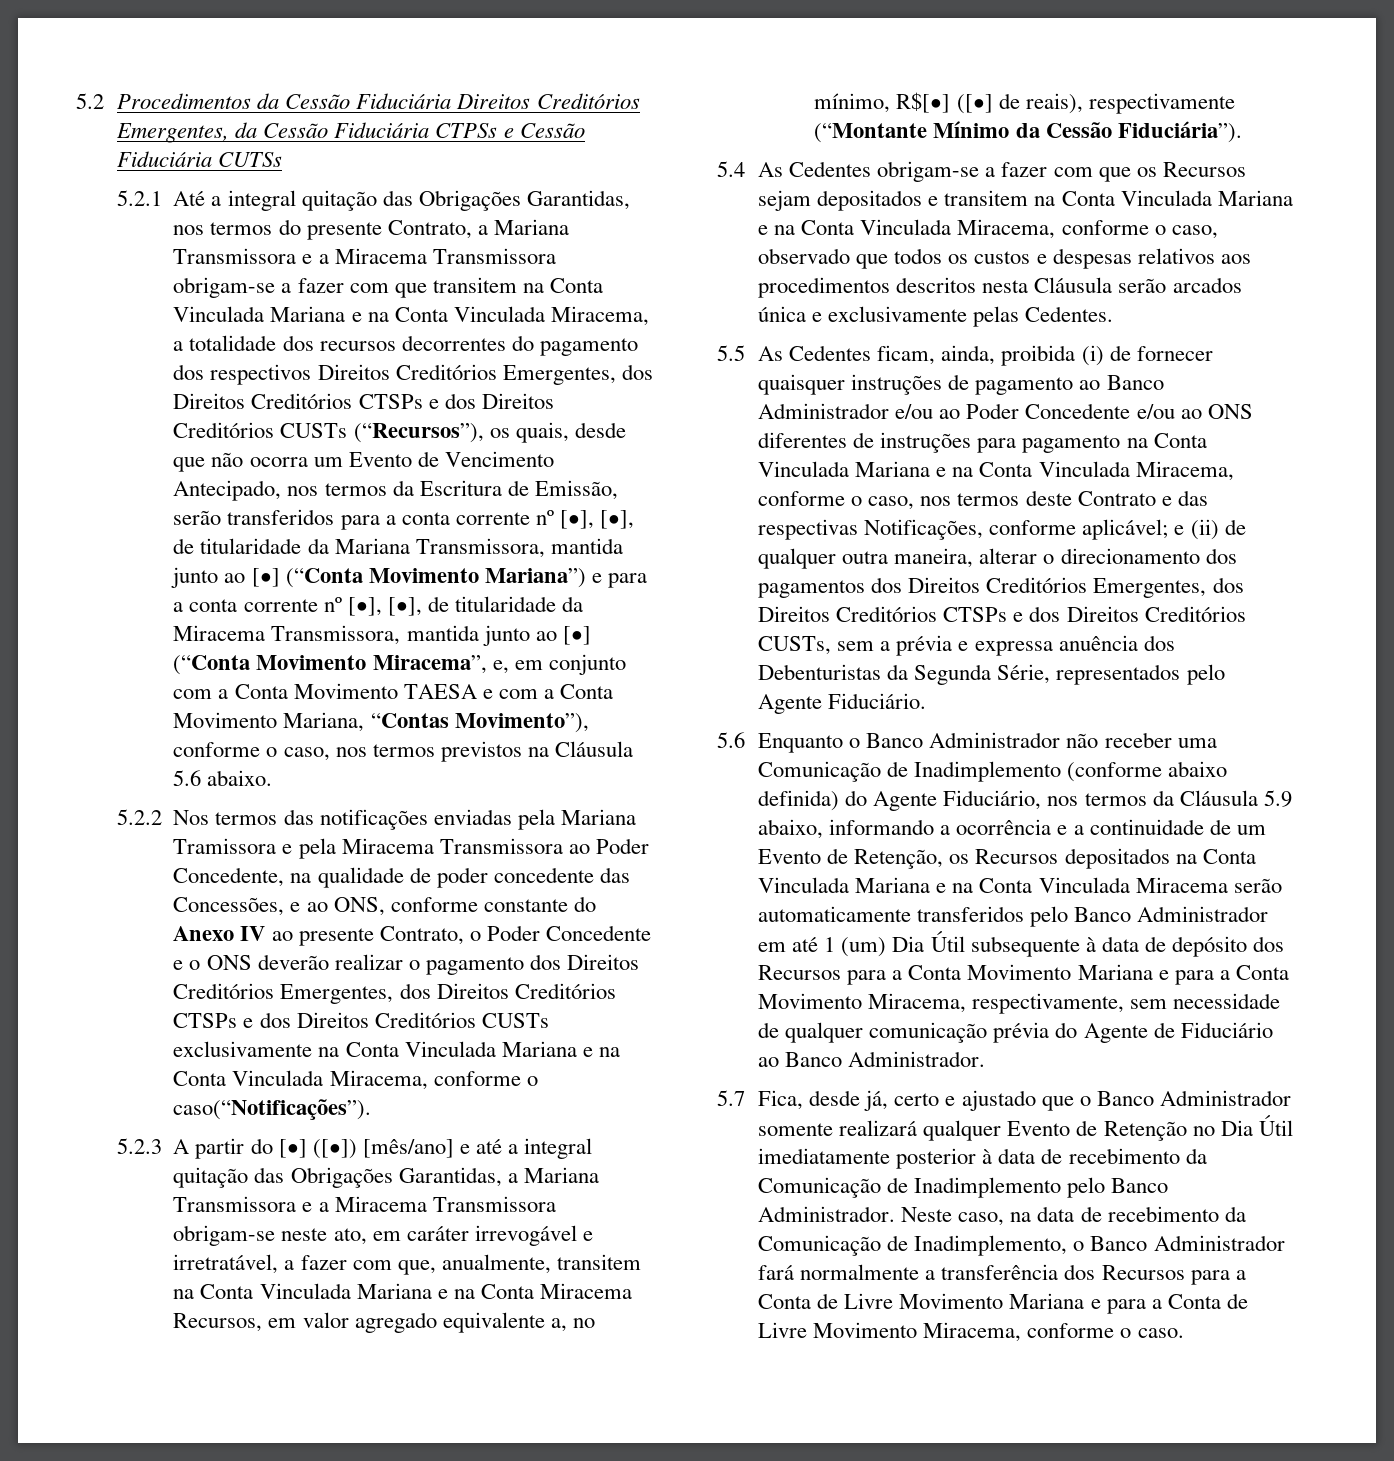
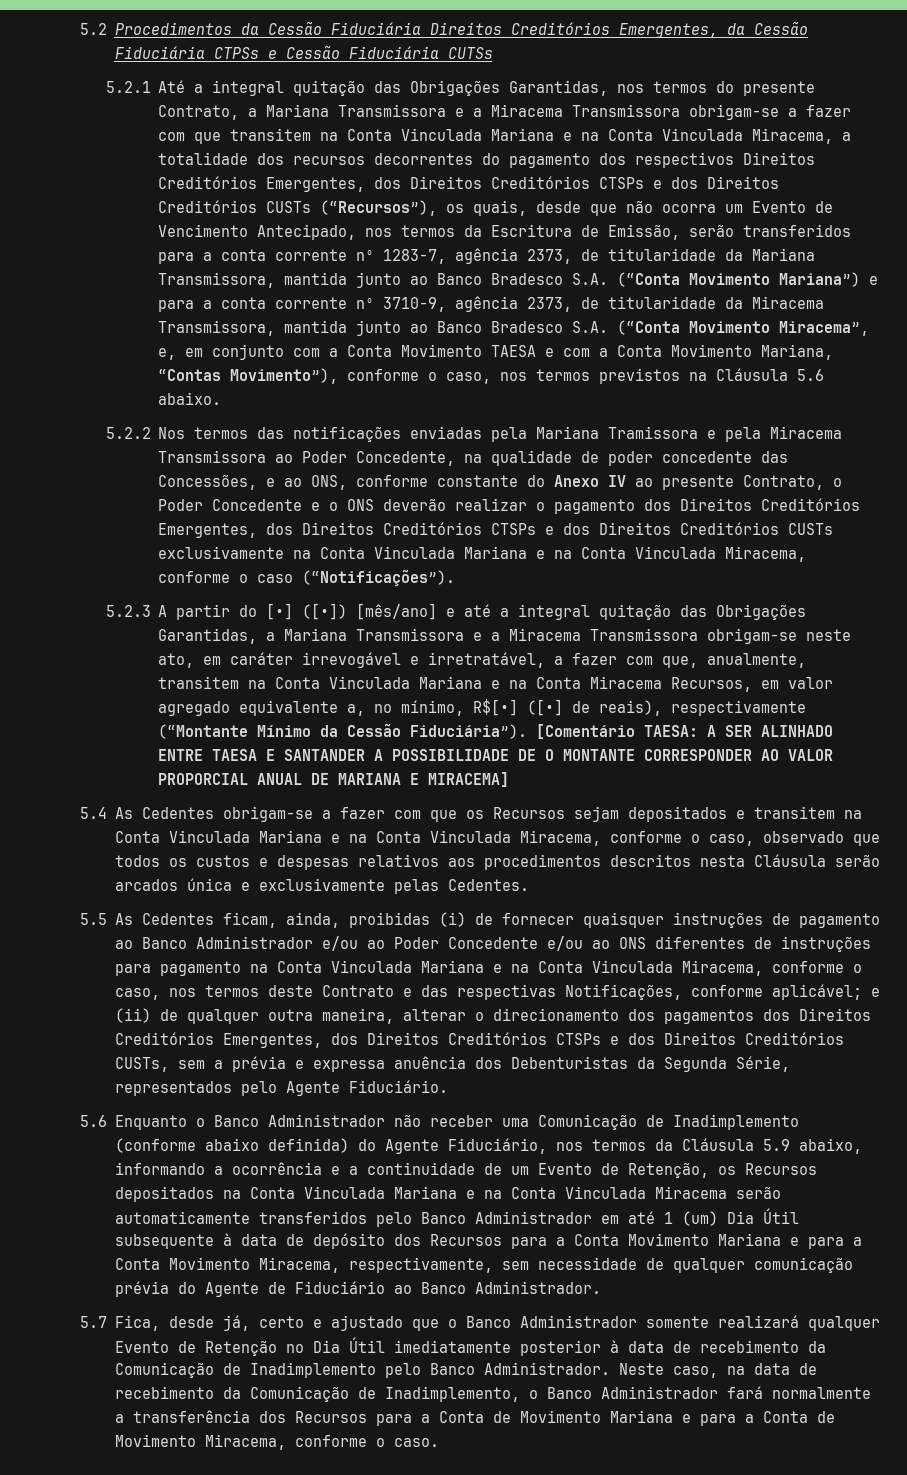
[559,510,635,529] [•], [•], -> [383,248,573,264] 1283-7, agência 2373,
[251,568,280,587] [•] -> [437,273,609,285] Banco Bradesco S.A.
[347,597,422,616] [•], [•], -> [383,296,573,312] 3710-9, agência 2373,
[562,626,591,645] [•] -> [437,321,609,333] Banco Bradesco S.A.
[173,1099,372,1120] caso(“Notificações”). -> [257,569,456,587] caso (“Notificações”).
(1242, 132) none -> [536,724,834,739] [158,749,834,761] [158,772,510,787] [Comentário TAESA: A SER ALINHADO ENTRE TAESA E SANTANDER A POSSIBILIDADE DE O MONTANTE CORRESPONDER AO VALOR PROPORCIAL ANUAL DE MARIANA E MIRACEMA]
[1001,345,1076,366] proibida -> [348,912,430,928] proibidas
[844,1293,894,1309] Livre -> (511, 1417) none
[758,1322,808,1338] Livre -> (835, 1417) none

